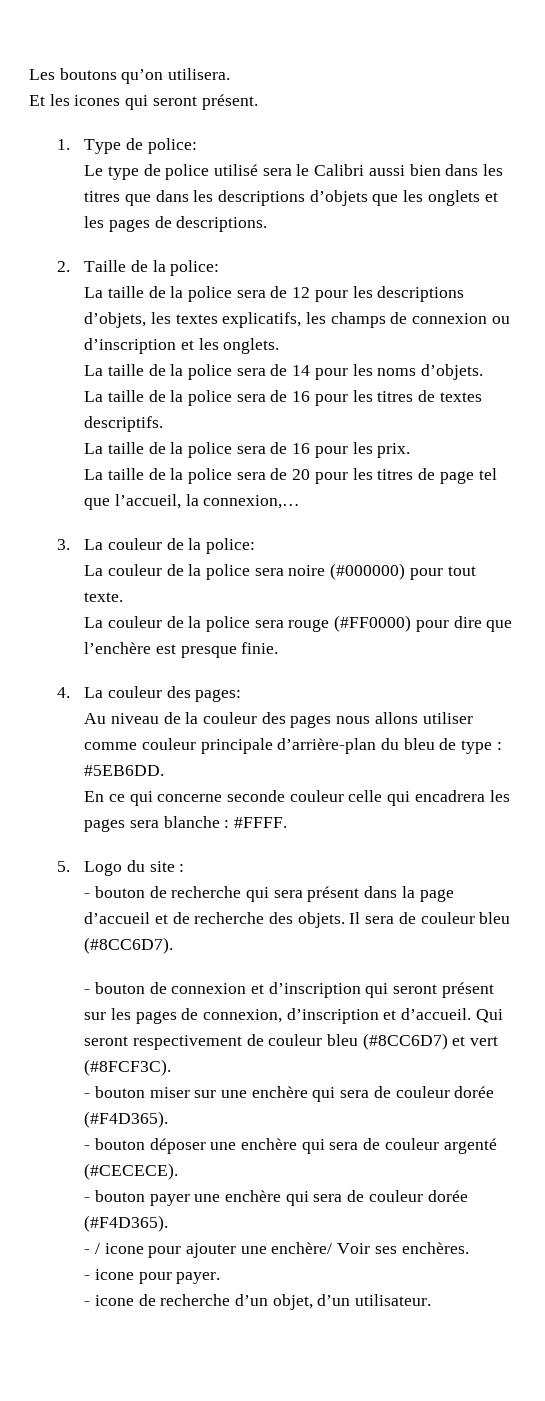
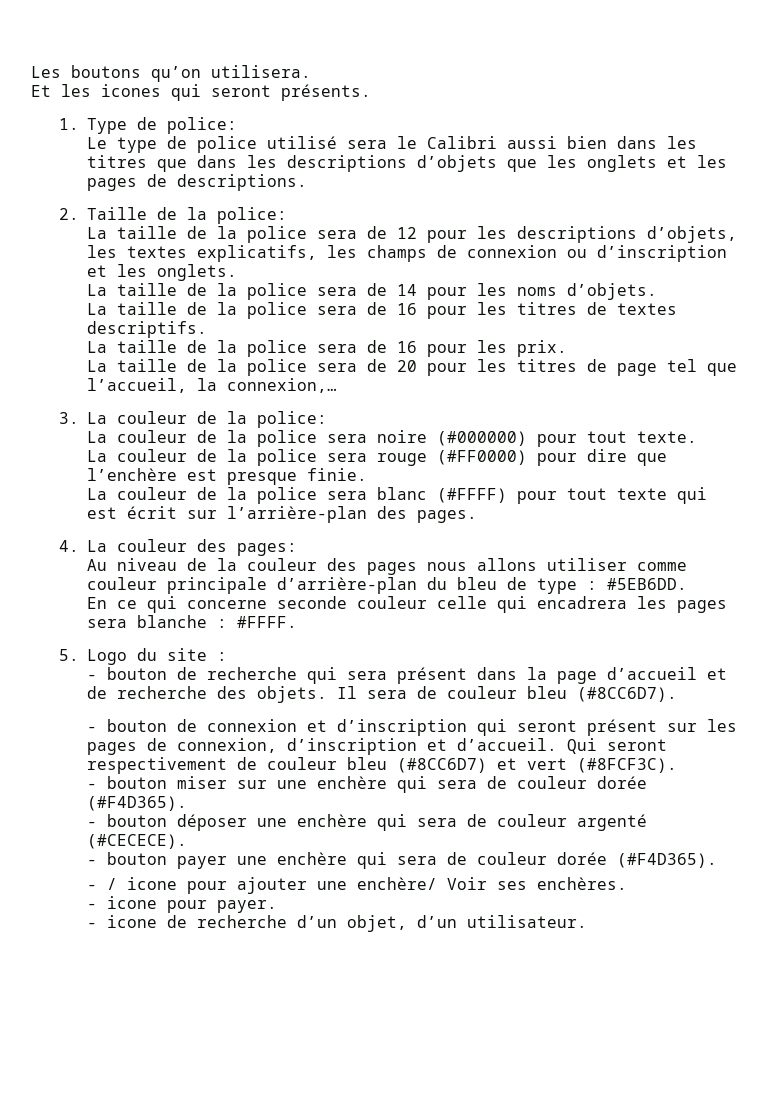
[201,94,258,110] présent. -> [281,84,371,101] présents.
(279, 648) none -> [86,487,707,504] [86,506,477,523] // La couleur de la police sera blanc (#FFFF) pour tout texte qui est écrit sur l’arrière-plan des pages.

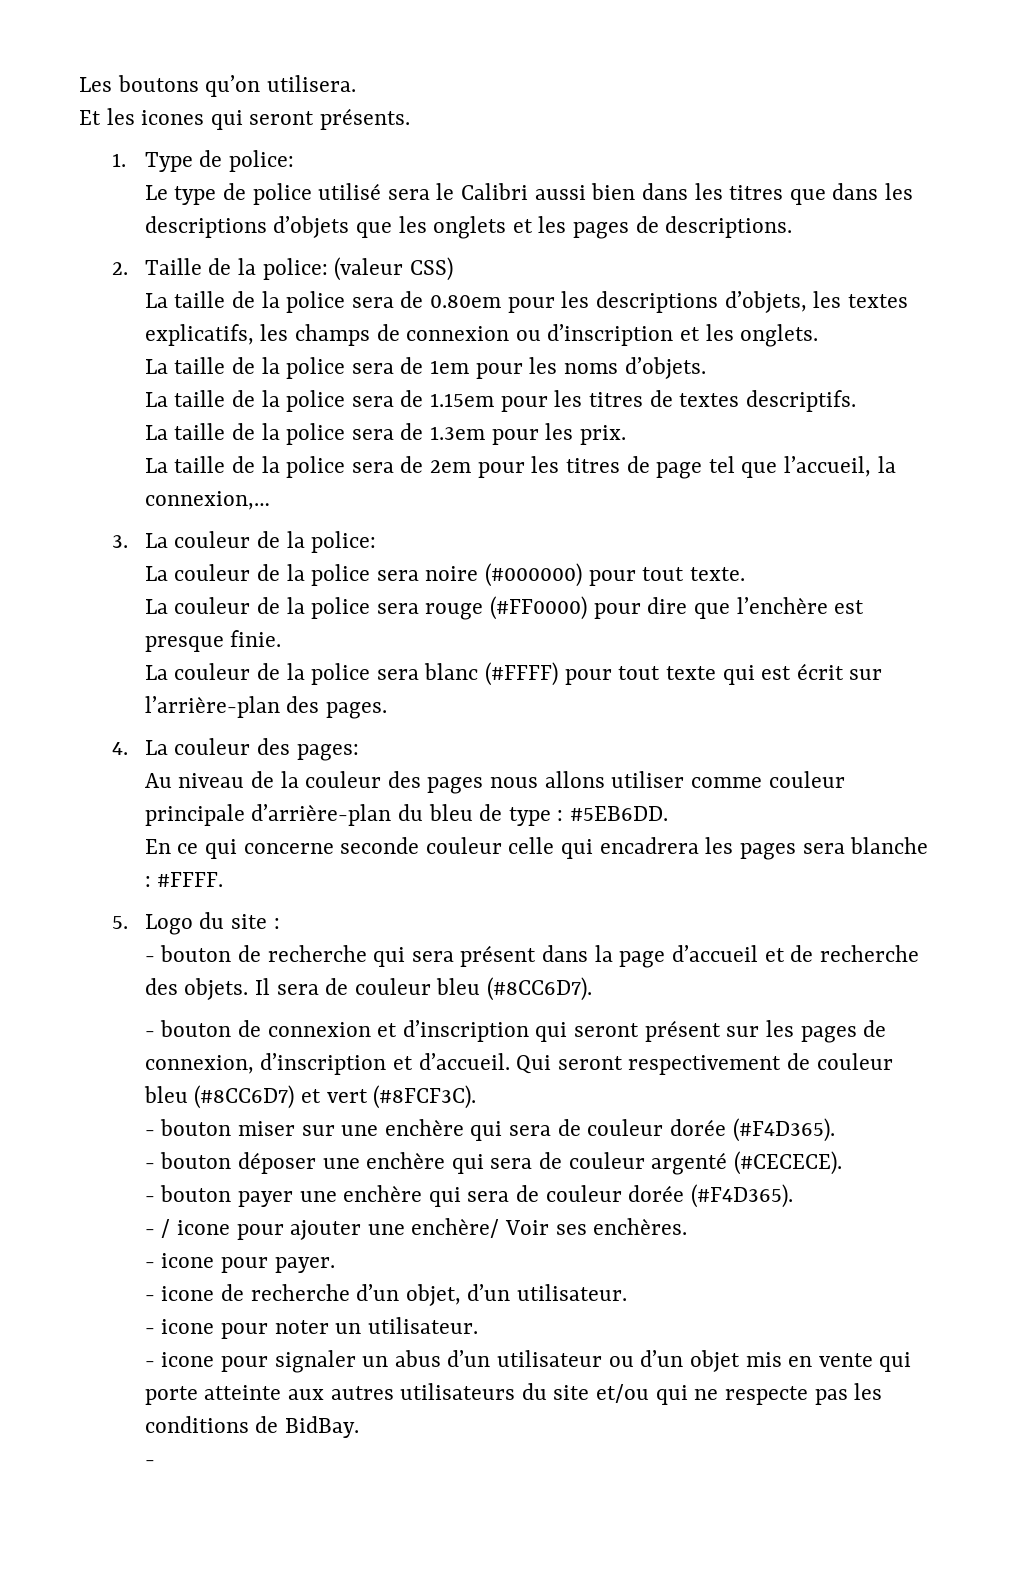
[86,226,417,243] // La taille de la police sera de 12 -> [334,257,453,281] [144,291,502,313] (valeur CSS) // La taille de la police sera de 0.80em
[396,284,417,296] 14 -> [430,360,470,374] 1em
[396,303,417,315] 16 -> [430,393,495,407] 1.15em
[396,341,417,353] 16 -> [430,426,486,440] 1.3em
[396,360,417,372] 20 -> [430,460,472,473] 2em
(587, 921) none -> [144,1317,478,1339] [144,1350,912,1373] [144,1383,883,1405] [144,1416,359,1438] [144,1460,155,1466] // - icone pour noter un utilisateur. // - icone pour signaler un abus d’un utilisateur ou d’un objet mis en vente qui porte atteinte aux autres utilisateurs du site et/ou qui ne respecte pas les conditions de BidBay. // -

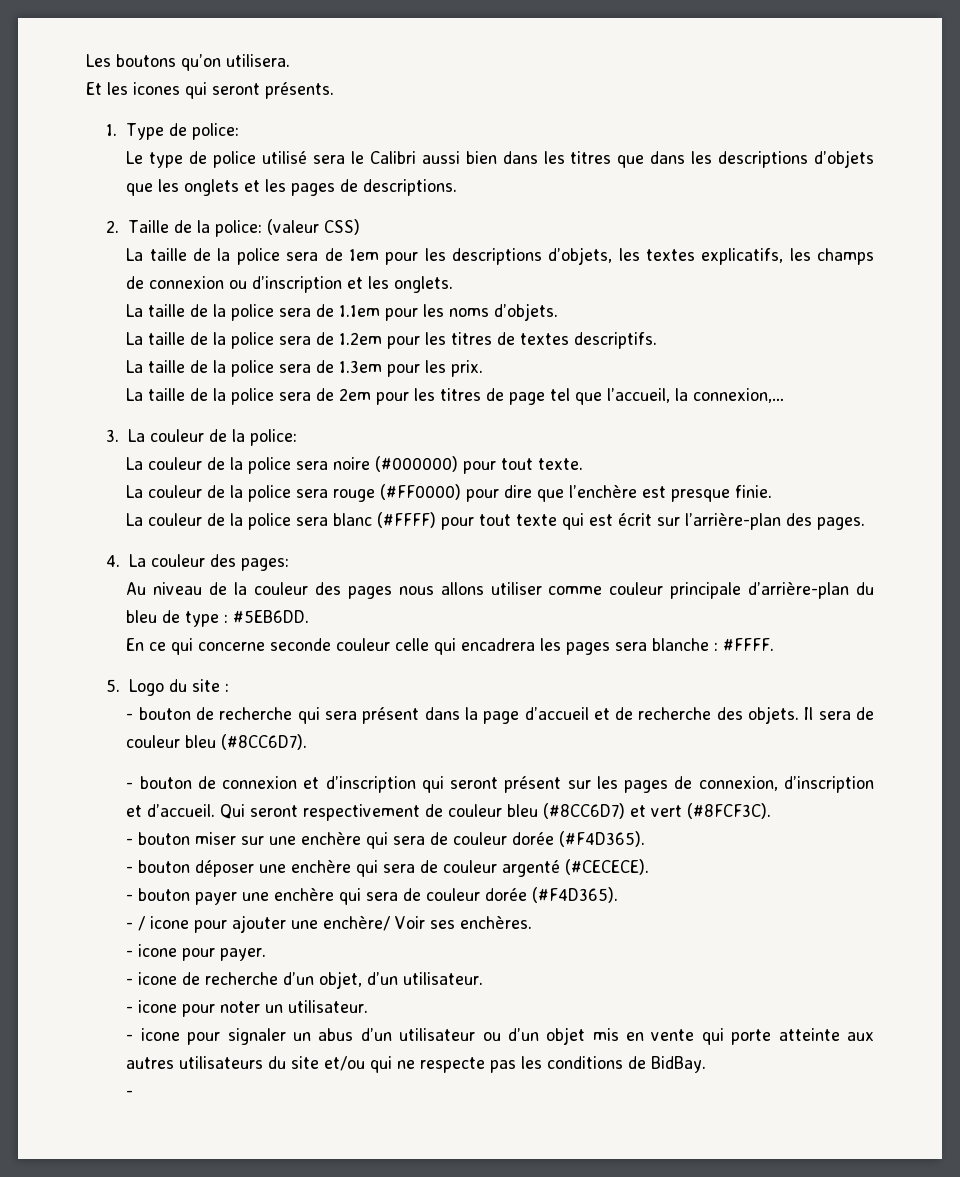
[430,295,502,308] 0.80em -> [348,249,379,261] 1em
[430,360,470,374] 1em -> [339,305,381,317] 1.1em
[430,393,495,407] 1.15em -> [339,332,383,345] 1.2em

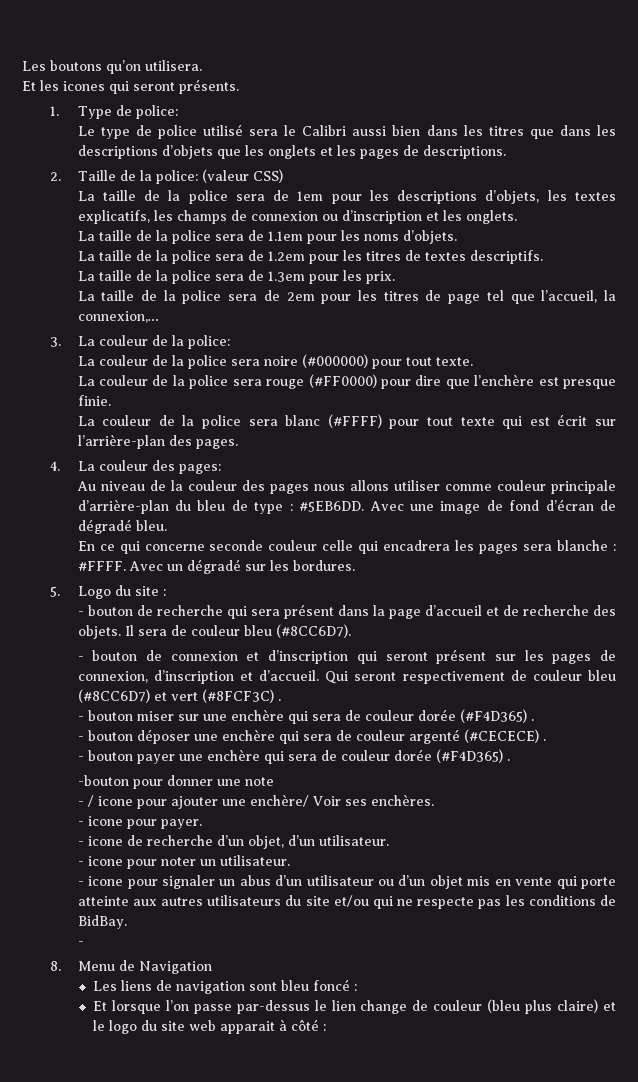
(310, 616) none -> [369,499,617,514] [77,519,167,534] Avec une image de fond d’écran de dégradé bleu.
(775, 644) none -> [128,559,355,574] Avec un dégradé sur les bordures.
[687,803,772,819] (#8FCF3C). -> [201,689,281,703] (#8FCF3C) .
[559,831,646,847] (#F4D365). -> [459,709,534,723] (#F4D365) .
[565,859,650,875] (#CECECE). -> [463,729,546,743] (#CECECE) .
[532,887,619,903] (#F4D365). -> [435,749,510,763] [77,775,274,789] (#F4D365) . // -bouton pour donner une note
(134, 1093) none -> [49,960,212,974] [93,979,358,994] [93,999,617,1014] [93,1019,327,1034] // 8. Menu de Navigation // Les liens de navigation sont bleu foncé : // Et lorsque l’on passe par-dessus le lien change de couleur (bleu plus claire) et le logo du site web apparait à côté :

